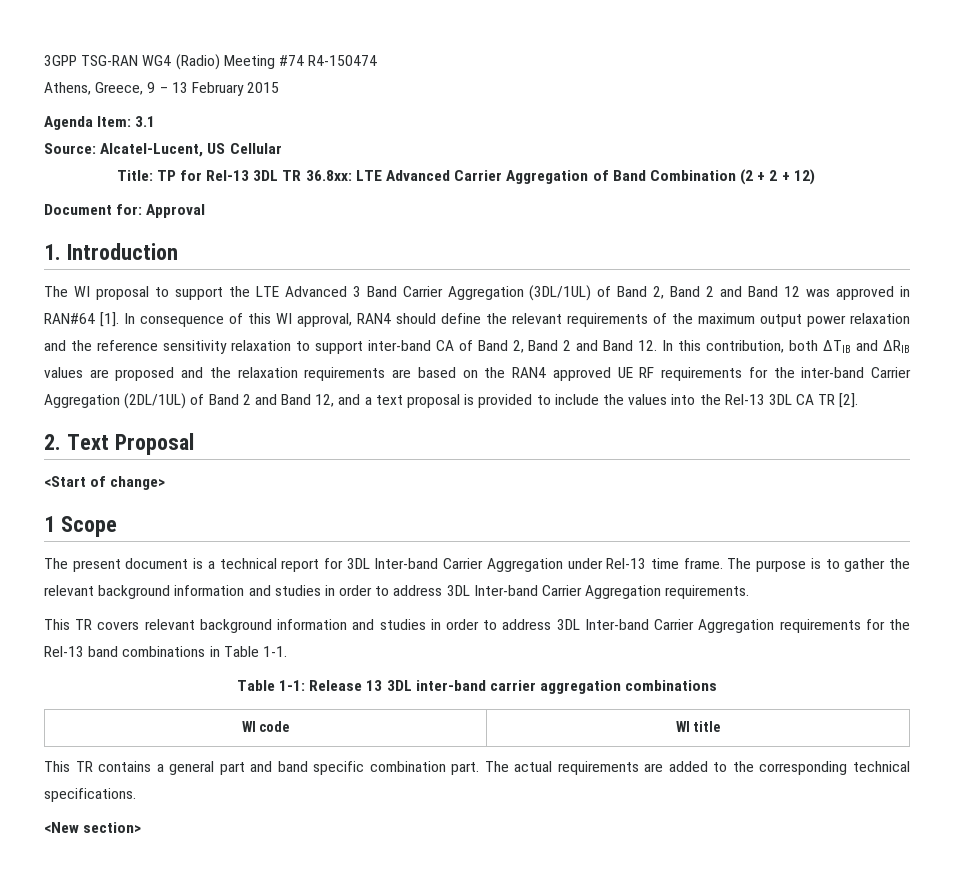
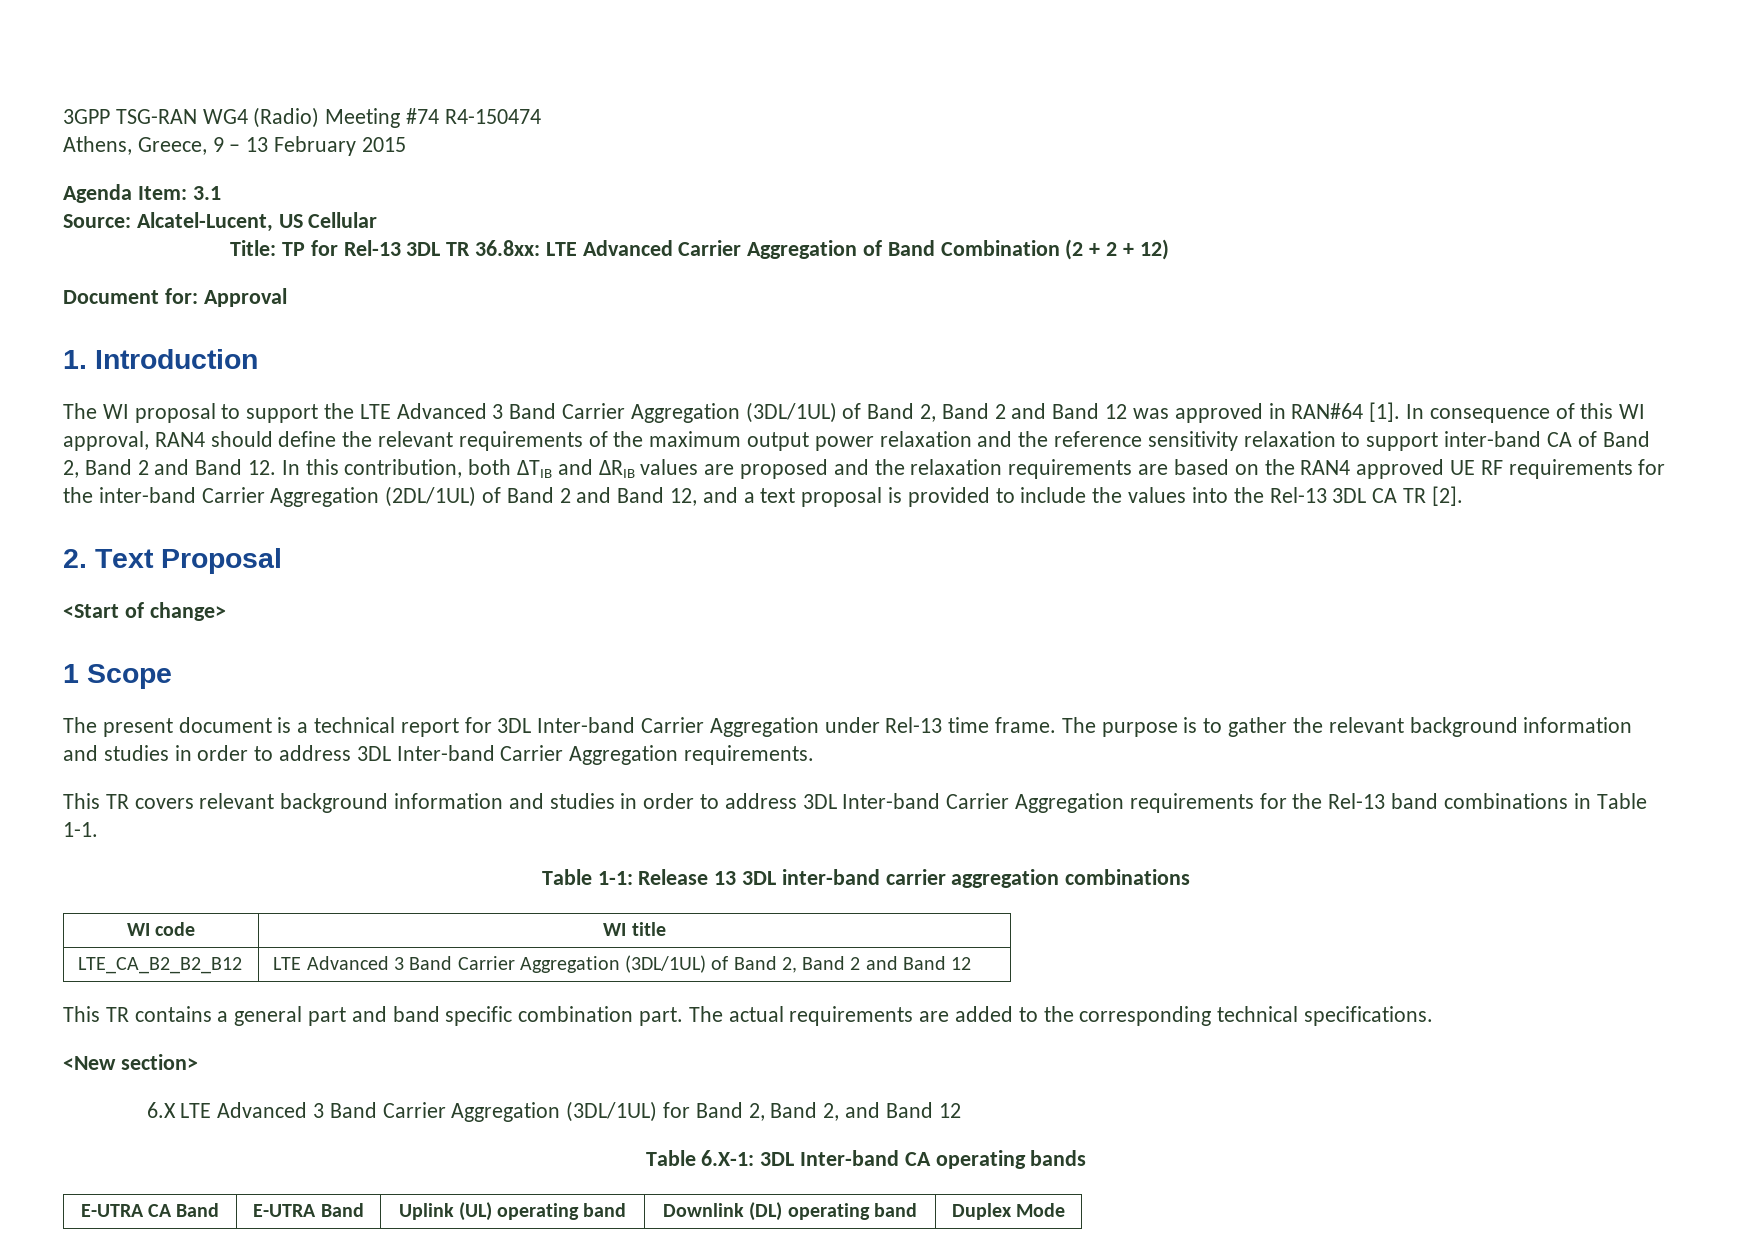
(721, 726) none -> [78,957,243,974] [273,955,972,973] // LTE_CA_B2_B2_B12 | LTE Advanced 3 Band Carrier Aggregation (3DL/1UL) of Band 2, Band 2 and Band 12
(142, 827) none -> [146,1101,961,1122] [645,1150,1087,1169] [80,1203,220,1217] [253,1203,364,1217] [398,1202,627,1221] [663,1202,917,1221] [951,1203,1066,1220] // 6.X LTE Advanced 3 Band Carrier Aggregation (3DL/1UL) for Band 2, Band 2, and Band 12 // Table 6.X-1: 3DL Inter-band CA operating bands // E-UTRA CA Band | E-UTRA Band | Uplink (UL) operating band | Downlink (DL) operating band | Duplex Mode

